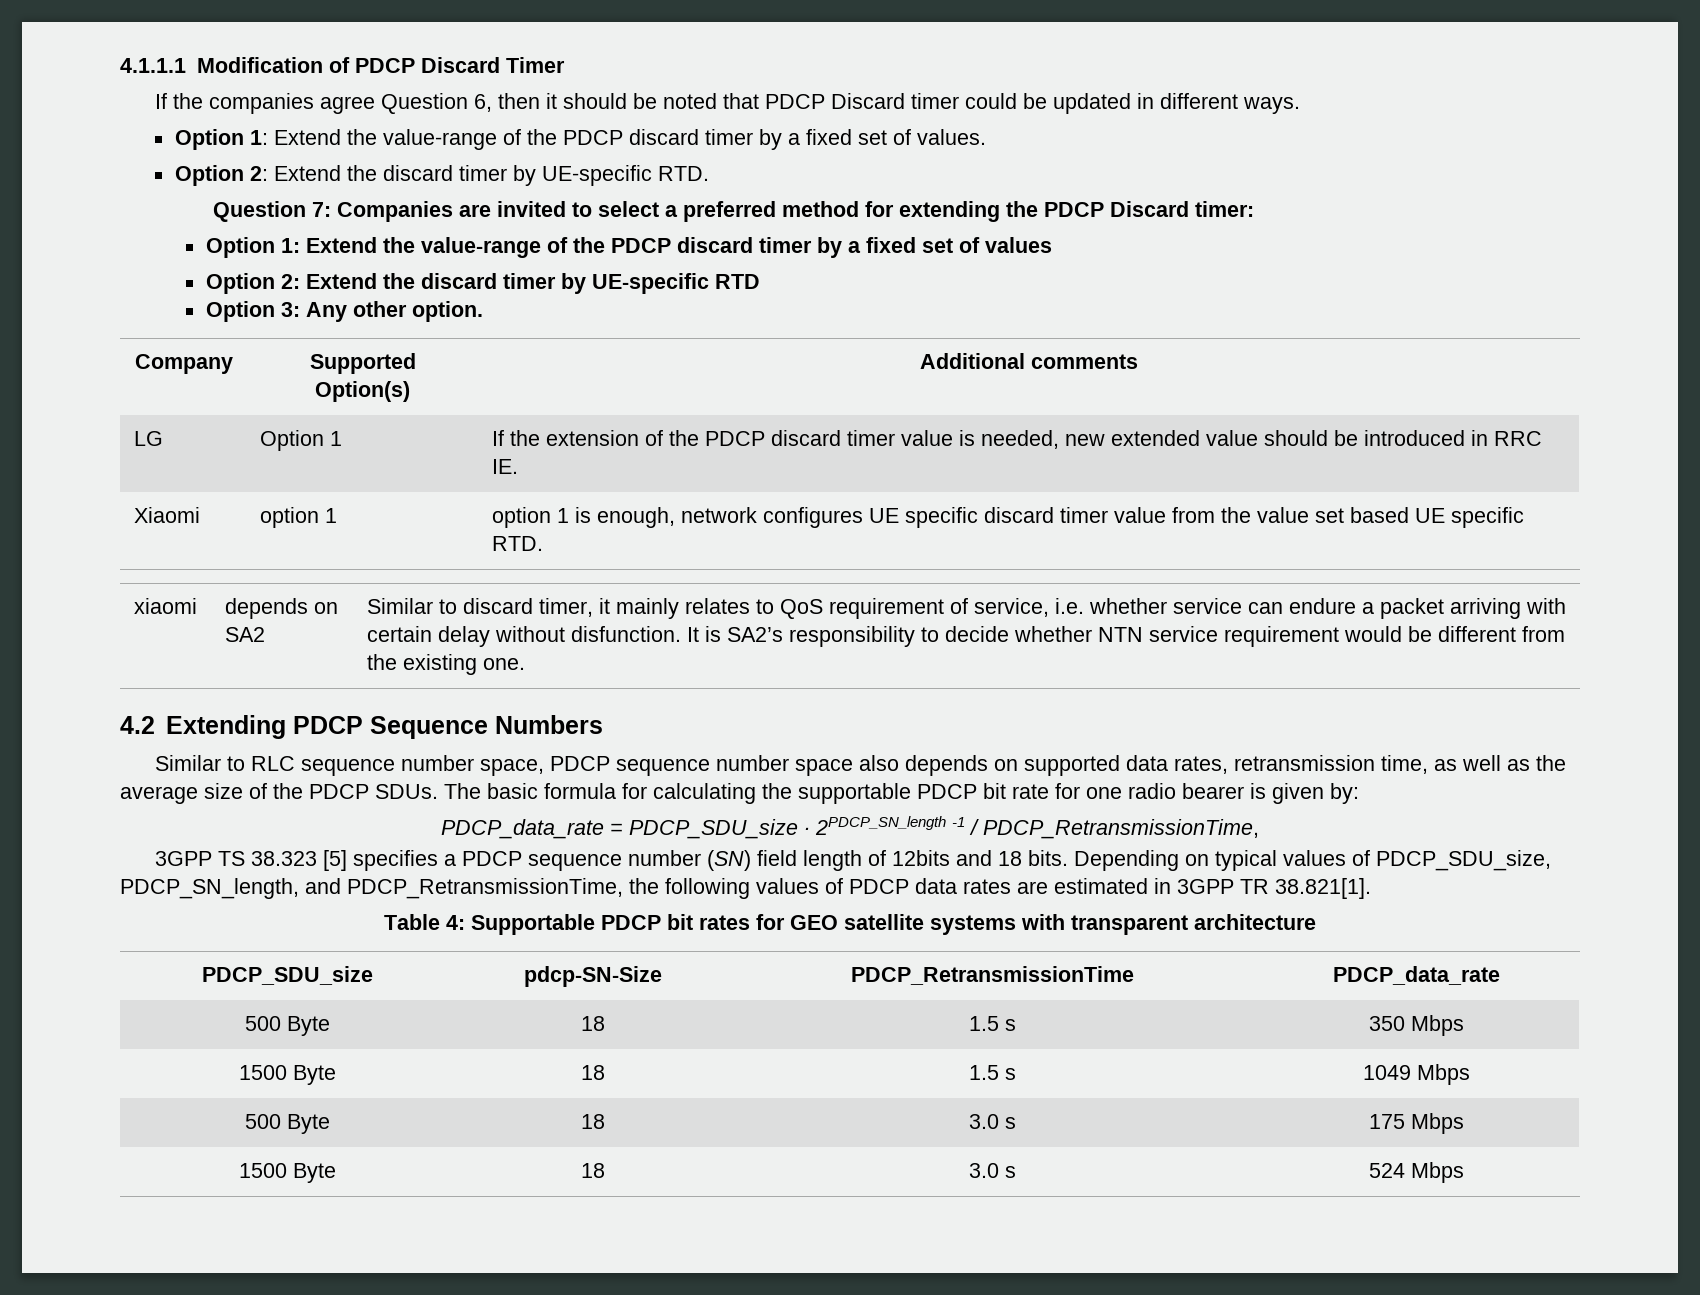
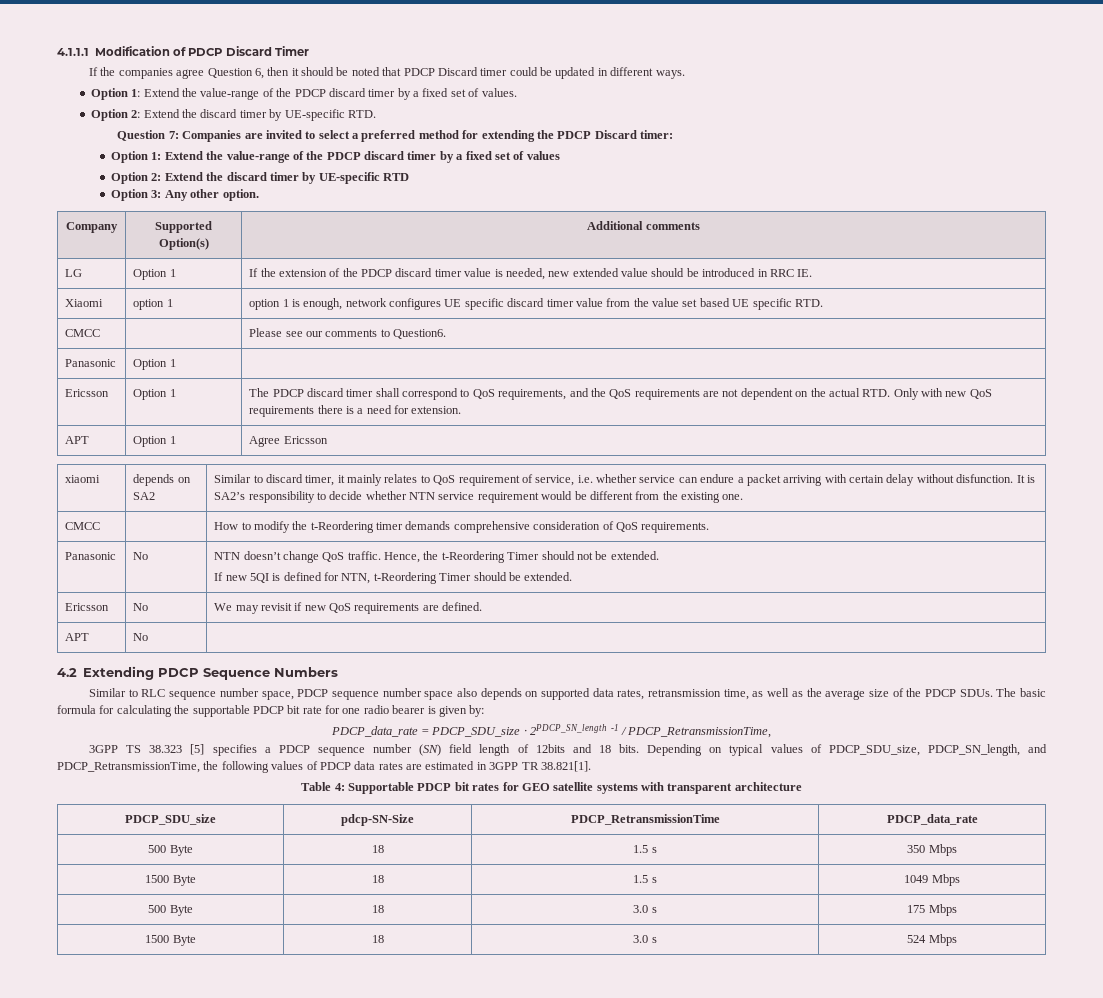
(543, 543) none -> [65,329,101,337] [249,328,447,339] [65,359,117,367] [133,359,176,370] [65,389,110,397] [133,389,176,400] [249,388,992,400] [249,405,462,417] [65,436,90,444] [133,436,176,447] [249,436,328,447] // CMCC | | Please see our comments to Question6. // Panasonic | Option 1 | // Ericsson | Option 1 | The PDCP discard timer shall correspond to QoS requirements, and the QoS requirements are not dependent on the actual RTD. Only with new QoS requirements there is a need for extension. // APT | Option 1 | Agree Ericsson
(525, 664) none -> [65,522,101,530] [214,521,710,533] [65,552,117,560] [133,552,149,560] [214,551,659,563] [214,572,573,584] [65,603,110,611] [133,603,149,611] [214,602,483,614] [65,633,90,641] [133,633,149,641] // CMCC | | How to modify the t-Reordering timer demands comprehensive consideration of QoS requirements. // Panasonic | No | NTN doesn’t change QoS traffic. Hence, the t-Reordering Timer should not be extended. // If new 5QI is defined for NTN, t-Reordering Timer should be extended. // Ericsson | No | We may revisit if new QoS requirements are defined. // APT | No |

